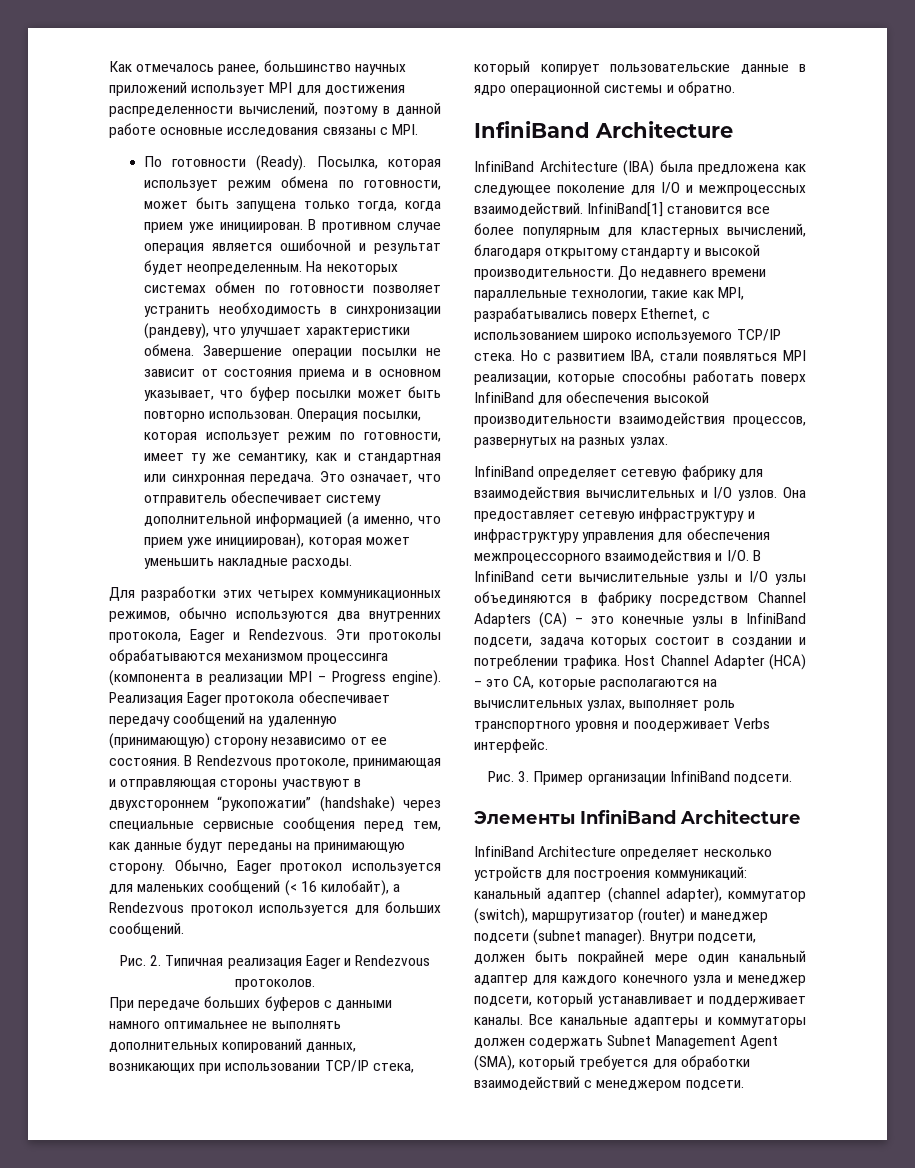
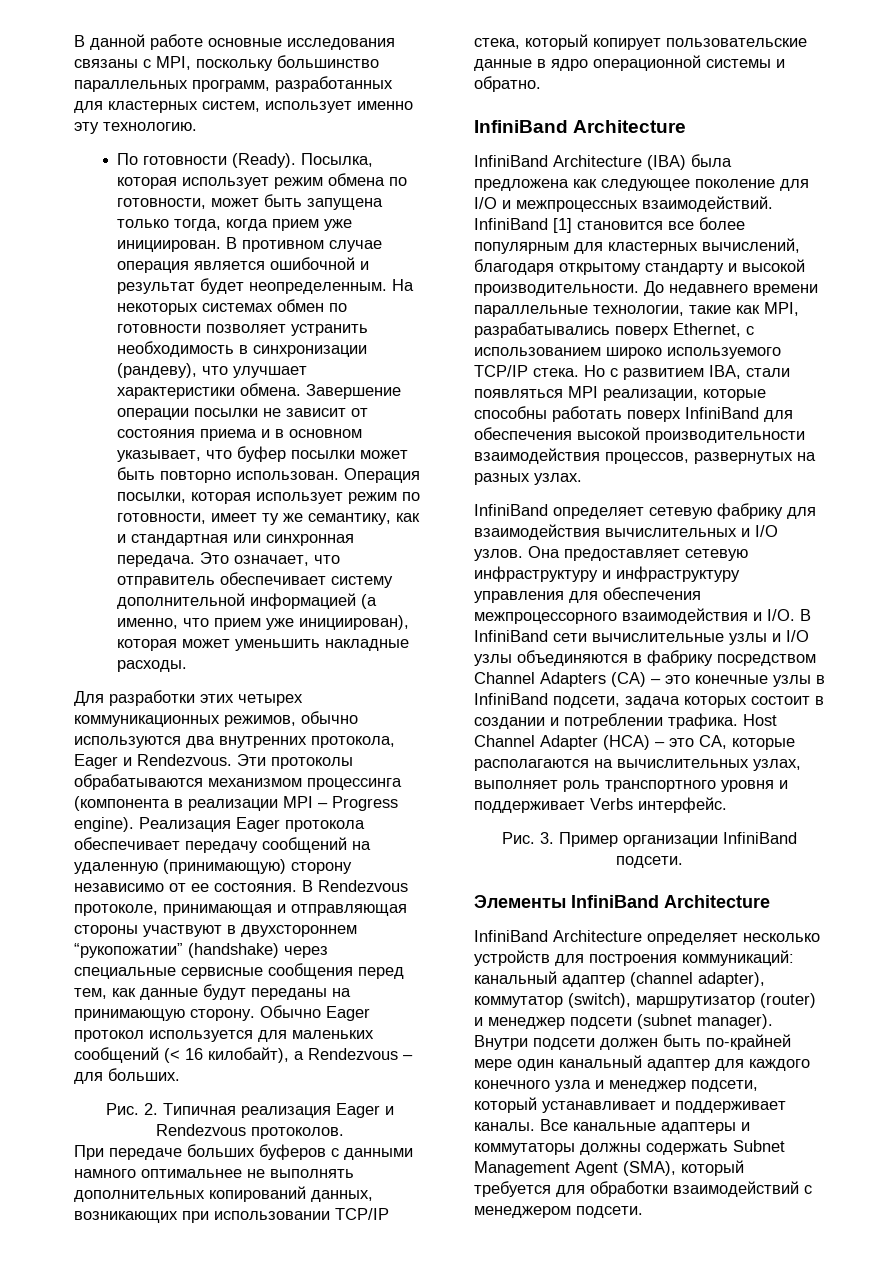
[109,60,406,75] [109,81,405,96] [109,102,390,117] Как отмечалось ранее, большинство научных приложений использует MPI для достижения распределенности вычислений, поэтому в -> [74,35,85,47] В
[391,124,418,135] MPI. -> [156,55,379,71] [74,76,393,92] [74,101,413,113] [74,122,197,134] MPI, поскольку большинство параллельных программ, разработанных для кластерных систем, использует именно эту технологию.
[174,859,227,873] Обычно, -> [260,1005,321,1018] Обычно
[190,901,441,916] [109,922,184,936] протокол используется для больших сообщений. -> [403,1055,413,1060] [74,1068,180,1084] – для больших.
[587,202,664,217] InfiniBand[1] -> [474,218,572,233] InfiniBand [1]
[633,721,730,732] поодерживает -> [474,801,585,813] поддерживает
[700,912,768,923] манеджер -> [488,1017,565,1029] менеджер
[697,933,756,943] подсети, -> [533,1038,595,1050] подсети
[578,950,645,965] покрайней -> [706,1034,791,1050] по-крайней
[474,1038,525,1048] должен -> [580,1143,641,1155] должны

